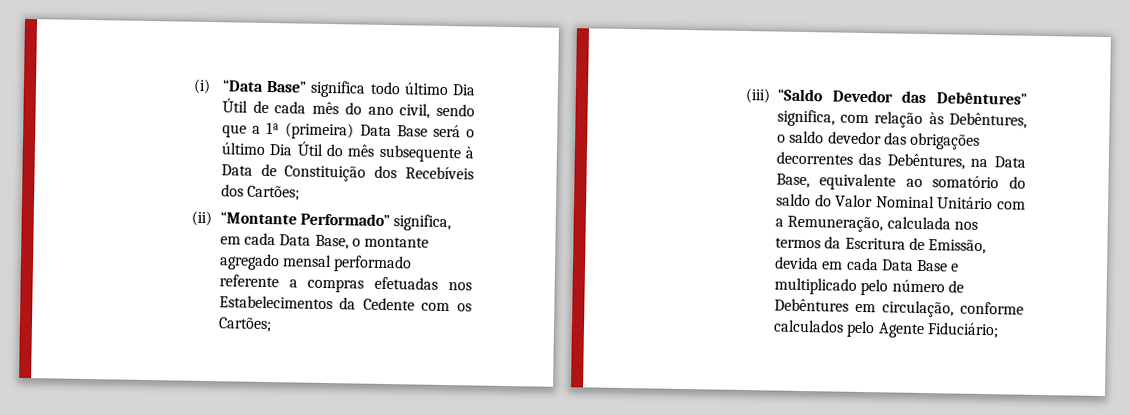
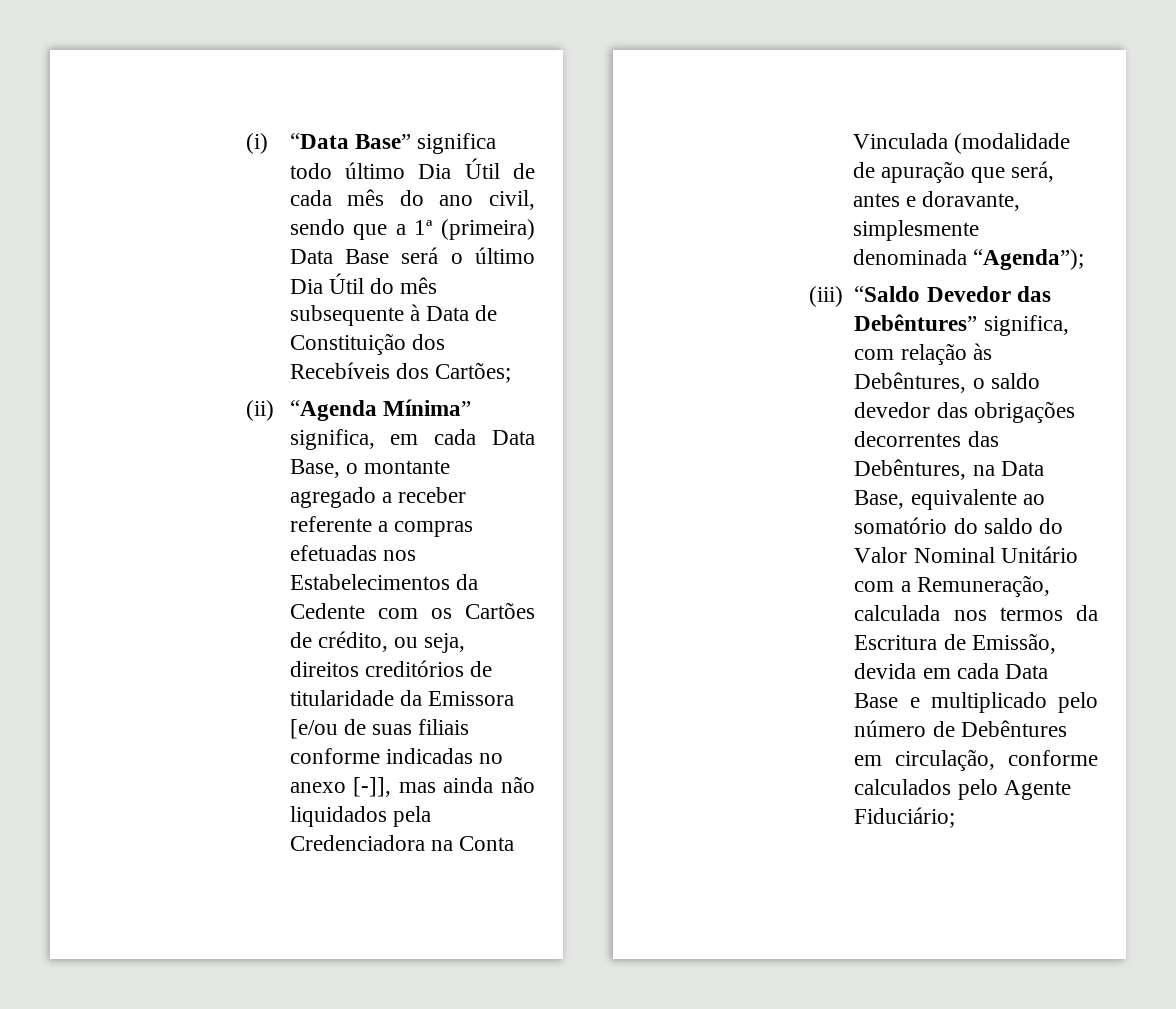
[219,211,391,227] “Montante Performado” -> [289,399,471,421] “Agenda Mínima”
[282,254,413,273] mensal performado -> [381,487,467,503] a receber
[217,317,272,333] Cartões; -> [465,602,535,619] [289,631,466,653] [289,660,493,677] [289,690,515,706] [289,719,470,739] [289,748,504,764] [289,776,536,797] [289,806,431,827] [289,835,515,851] [852,133,1070,154] [852,161,1055,183] [852,191,1021,211] [852,220,979,241] [852,249,1084,270] Cartões de crédito, ou seja, direitos creditórios de titularidade da Emissora [e/ou de suas filiais conforme indicadas no anexo [-]], mas ainda não liquidados pela Credenciadora na Conta Vinculada (modalidade de apuração que será, antes e doravante, simplesmente denominada “Agenda”);

